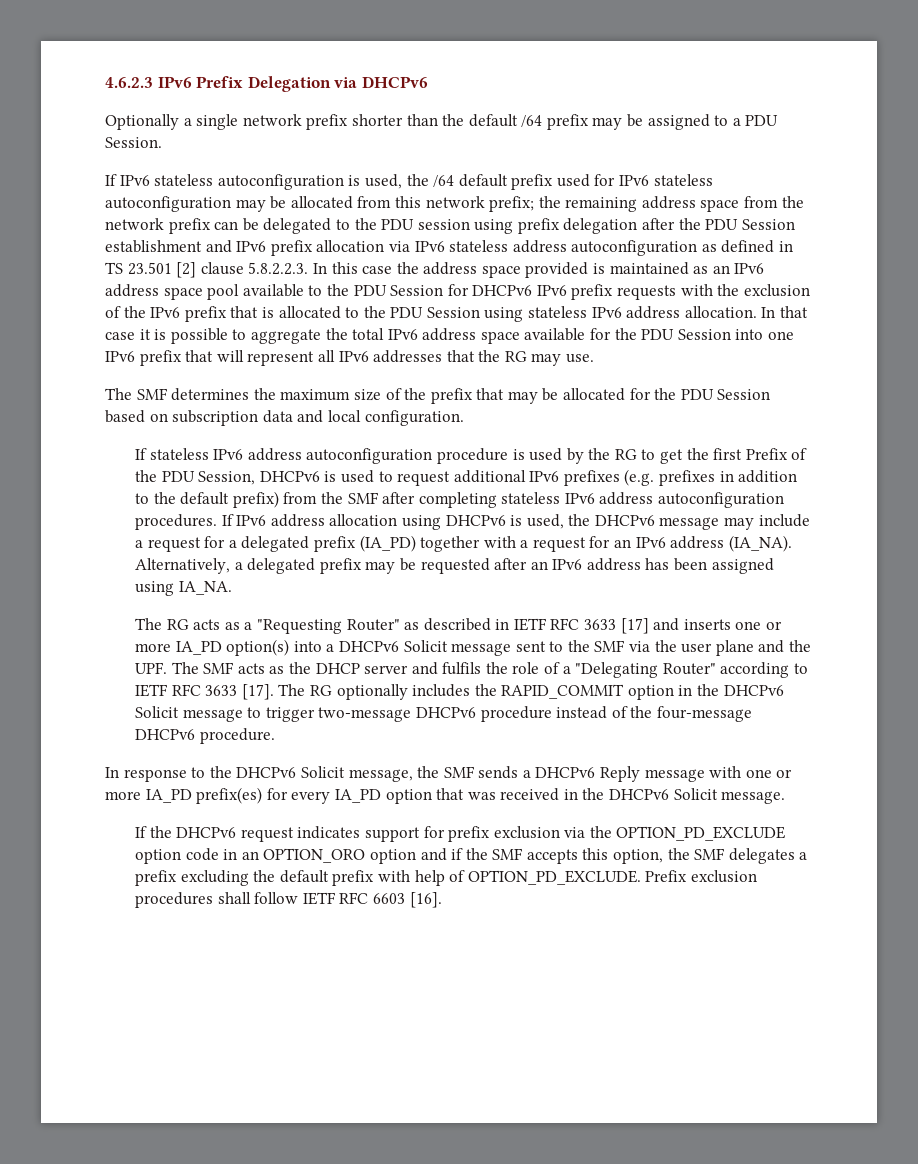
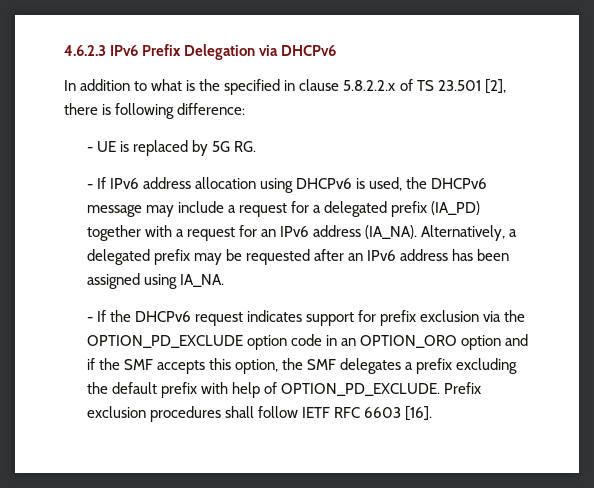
[105,114,779,130] [105,137,162,148] [105,174,713,190] [105,196,804,212] [105,218,795,234] [105,240,794,256] [105,262,765,278] [105,284,810,300] [105,306,809,322] [105,328,795,344] [105,350,595,366] [105,388,771,404] [105,410,464,426] [134,448,808,464] [134,469,798,486] [134,491,785,508] [134,514,217,530] Optionally a single network prefix shorter than the default /64 prefix may be assigned to a PDU Session. // If IPv6 stateless autoconfiguration is used, the /64 default prefix used for IPv6 stateless autoconfiguration may be allocated from this network prefix; the remaining address space from the network prefix can be delegated to the PDU session using prefix delegation after the PDU Session establishment and IPv6 prefix allocation via IPv6 stateless address autoconfiguration as defined in TS 23.501 [2] clause 5.8.2.2.3. In this case the address space provided is maintained as an IPv6 address space pool available to the PDU Session for DHCPv6 IPv6 prefix requests with the exclusion of the IPv6 prefix that is allocated to the PDU Session using stateless IPv6 address allocation. In that case it is possible to aggregate the total IPv6 address space available for the PDU Session into one IPv6 prefix that will represent all IPv6 addresses that the RG may use. // The SMF determines the maximum size of the prefix that may be allocated for the PDU Session based on subscription data and local configuration. // If stateless IPv6 address autoconfiguration procedure is used by the RG to get the first Prefix of the PDU Session, DHCPv6 is used to request additional IPv6 prefixes (e.g. prefixes in addition to the default prefix) from the SMF after completing stateless IPv6 address autoconfiguration procedures. -> [64,79,506,95] [64,103,246,119] [86,140,256,156] [86,184,93,189] In addition to what is the specified in clause 5.8.2.2.x of TS 23.501 [2], there is following difference: // - UE is replaced by 5G RG. // -
[134,618,782,634] [134,639,811,656] [134,662,808,678] [134,684,784,700] [134,706,752,722] [134,728,275,744] [105,766,793,782] [105,787,786,804] The RG acts as a "Requesting Router" as described in IETF RFC 3633 [17] and inserts one or more IA_PD option(s) into a DHCPv6 Solicit message sent to the SMF via the user plane and the UPF. The SMF acts as the DHCP server and fulfils the role of a "Delegating Router" according to IETF RFC 3633 [17]. The RG optionally includes the RAPID_COMMIT option in the DHCPv6 Solicit message to trigger two-message DHCPv6 procedure instead of the four-message DHCPv6 procedure. // In response to the DHCPv6 Solicit message, the SMF sends a DHCPv6 Reply message with one or more IA_PD prefix(es) for every IA_PD option that was received in the DHCPv6 Solicit message. // -> [86,317,93,322] -

